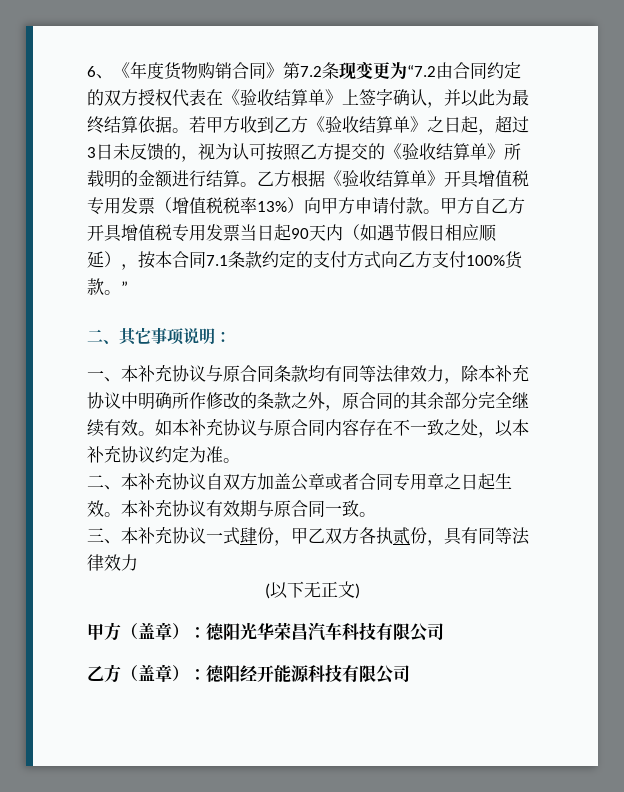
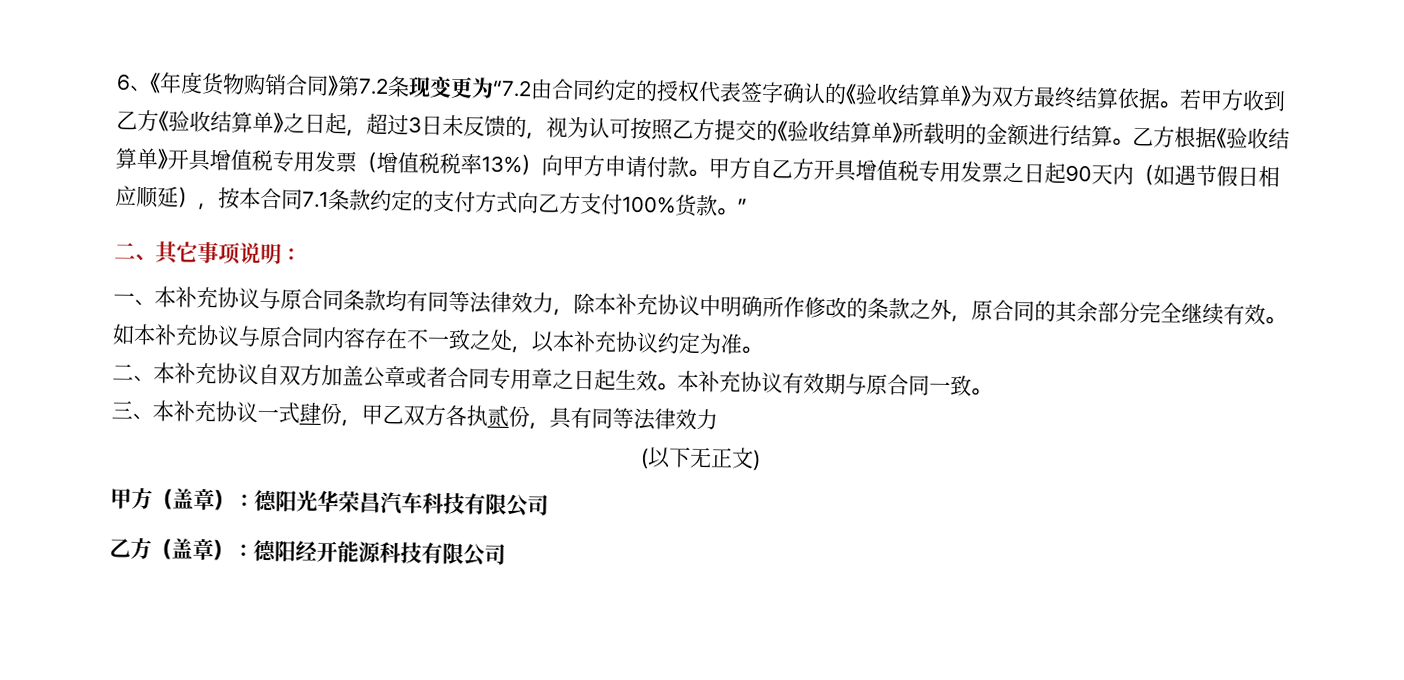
[104,89,138,106] 双方 -> (658, 90) none
[206,89,512,108] 在《验收结算单》上签字确认，并以此为 -> [740,81,1035,108] 签字确认的《验收结算单》为双方
[240,224,257,241] 当 -> [1002,161,1024,183] 之

